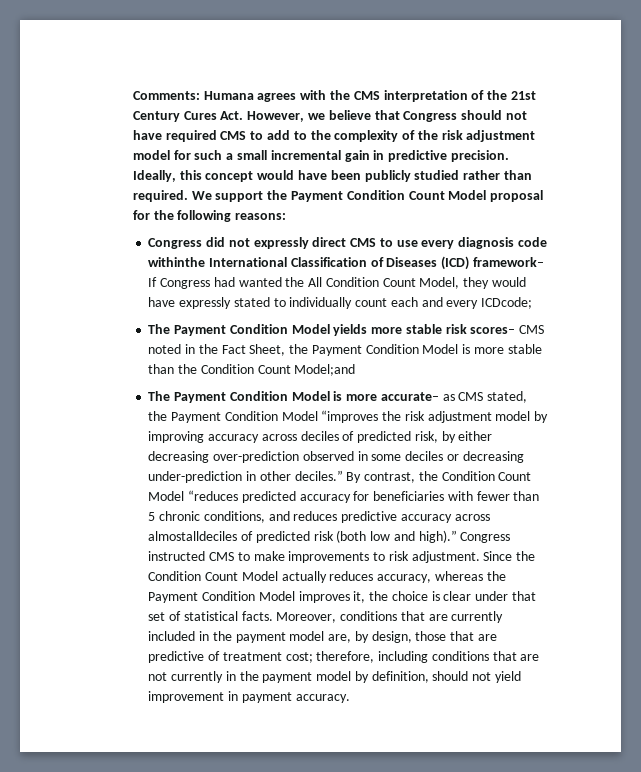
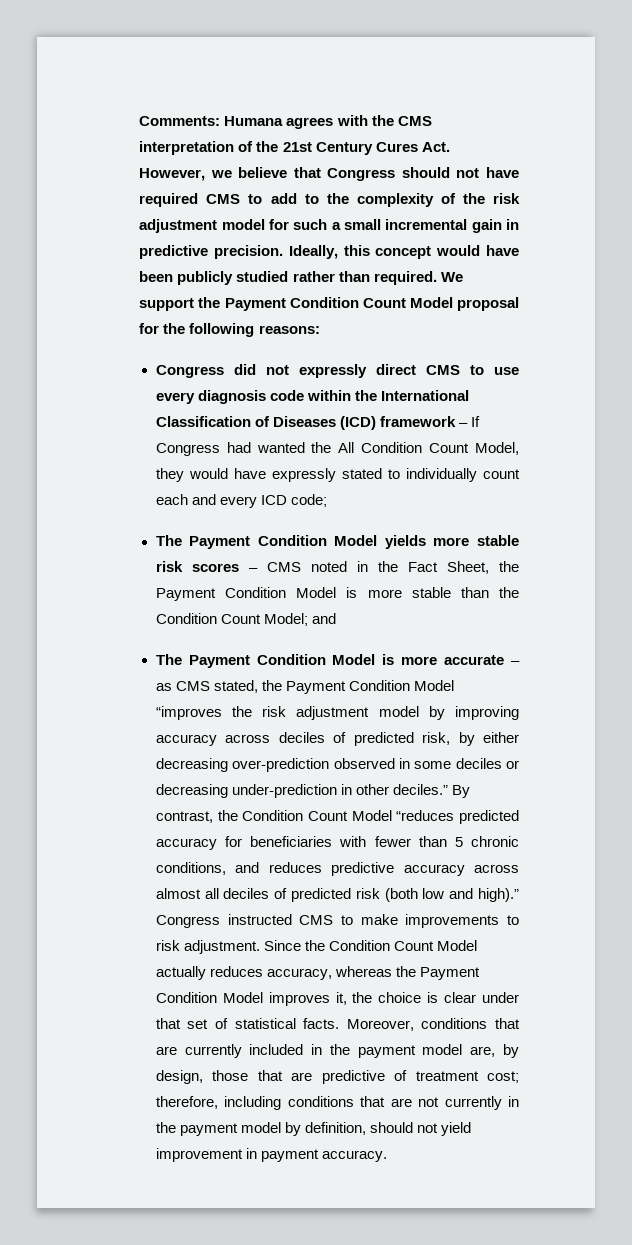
[148,257,206,267] withinthe -> [306,390,378,401] within the
[472,257,544,267] framework– -> [380,416,469,427] framework –
[481,297,533,309] ICDcode; -> [260,494,328,507] ICD code;
[470,327,516,334] scores– -> [191,563,258,572] scores –
[294,364,356,376] Model;and -> [263,613,336,626] Model; and
[380,392,439,401] accurate– -> [444,655,521,665] accurate –
[148,531,238,541] almostalldeciles -> [155,888,270,899] almost all deciles

